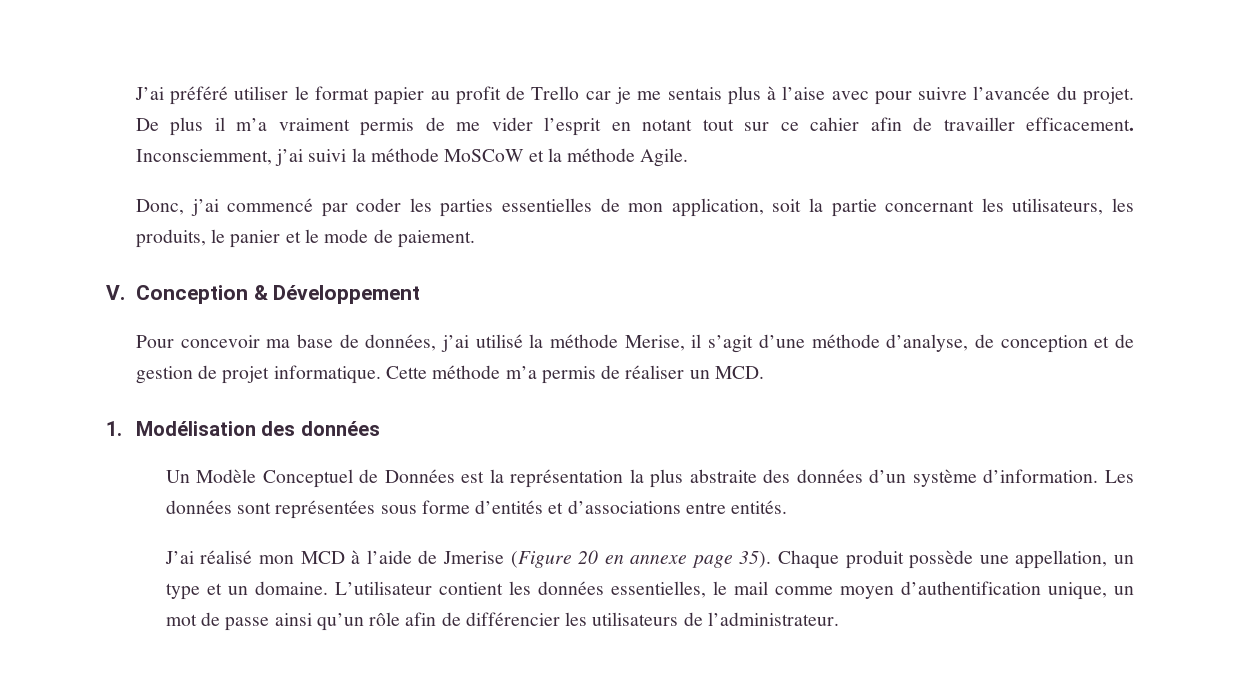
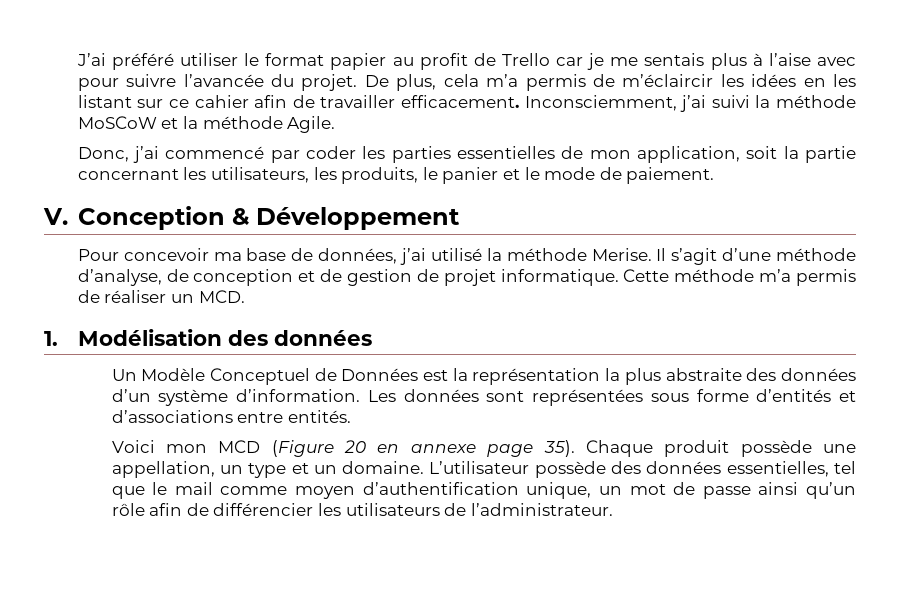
[170,117,734,136] plus il m’a vraiment permis de me vider l’esprit en notant tout -> [396,74,856,91] [77,95,132,108] plus, cela m’a permis de m’éclaircir les idées en les listant
[624,334,702,351] Merise, il -> [591,248,667,261] Merise. Il
[164,550,504,564] J’ai réalisé mon MCD à l’aide de Jmerise -> [111,440,261,453] Voici mon MCD
[438,581,706,598] contient les données essentielles, -> [534,461,856,478] [111,486,145,499] possède des données essentielles, tel que

